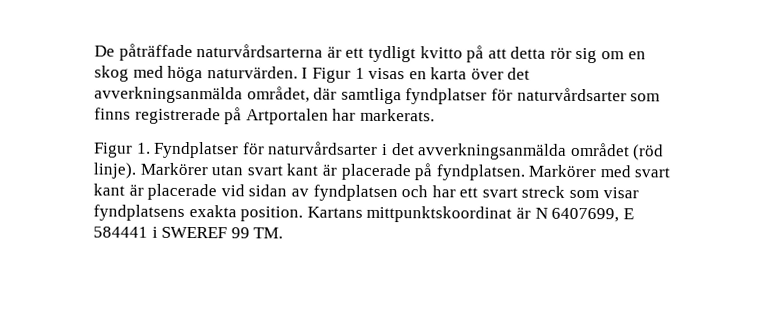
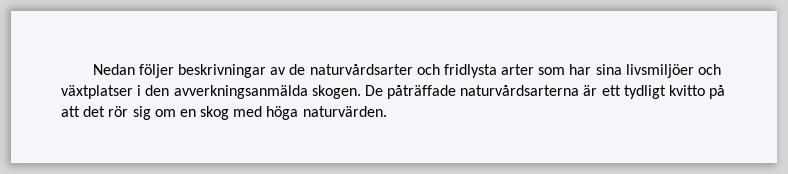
(94, 51) none -> [92,64,722,78] [61,85,361,99] Nedan följer beskrivningar av de naturvårdsarter och fridlysta arter som har sina livsmiljöer och växtplatser i den avverkningsanmälda skogen.
[510,46,547,59] detta -> [83,106,106,117] det
[301,67,531,83] [94,86,661,105] [94,107,435,125] [93,141,665,161] [93,162,671,181] [93,183,639,202] [93,204,634,223] [93,226,284,239] I Figur 1 visas en karta över det avverkningsanmälda området, där samtliga fyndplatser för naturvårdsarter som finns registrerade på Artportalen har markerats. // Figur 1. Fyndplatser för naturvårdsarter i det avverkningsanmälda området (röd linje). Markörer utan svart kant är placerade på fyndplatsen. Markörer med svart kant är placerade vid sidan av fyndplatsen och har ett svart streck som visar fyndplatsens exakta position. Kartans mittpunktskoordinat är N 6407699, E 584441 i SWEREF 99 TM. -> (387, 111) none

